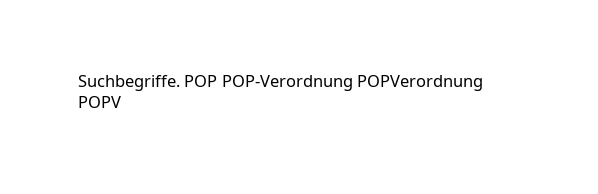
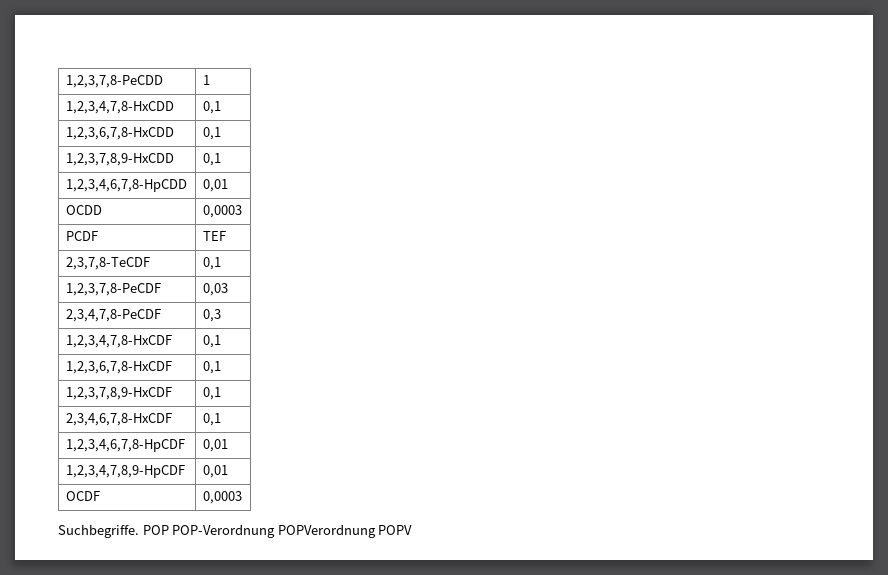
(78, 83) none -> [65,75,163,88] [202,75,210,85] [65,101,174,114] [202,101,221,114] [65,127,174,140] [202,127,221,140] [65,153,174,166] [202,153,221,166] [65,179,187,192] [202,179,228,192] [65,205,102,215] [202,205,242,218] [65,231,98,241] [202,231,226,241] [65,257,150,270] [202,257,221,270] [65,283,161,296] [202,283,228,296] [65,309,161,322] [202,309,221,322] [65,335,172,348] [202,335,221,348] [65,361,172,374] [202,361,221,374] [65,387,172,400] [202,387,221,400] [65,413,172,426] [202,413,221,426] [65,439,185,452] [202,439,228,452] [65,465,185,478] [202,465,228,478] [65,491,100,501] [202,491,242,504] 1,2,3,7,8-PeCDD | 1 // 1,2,3,4,7,8-HxCDD | 0,1 // 1,2,3,6,7,8-HxCDD | 0,1 // 1,2,3,7,8,9-HxCDD | 0,1 // 1,2,3,4,6,7,8-HpCDD | 0,01 // OCDD | 0,0003 // PCDF | TEF // 2,3,7,8-TeCDF | 0,1 // 1,2,3,7,8-PeCDF | 0,03 // 2,3,4,7,8-PeCDF | 0,3 // 1,2,3,4,7,8-HxCDF | 0,1 // 1,2,3,6,7,8-HxCDF | 0,1 // 1,2,3,7,8,9-HxCDF | 0,1 // 2,3,4,6,7,8-HxCDF | 0,1 // 1,2,3,4,6,7,8-HpCDF | 0,01 // 1,2,3,4,7,8,9-HpCDF | 0,01 // OCDF | 0,0003 //

